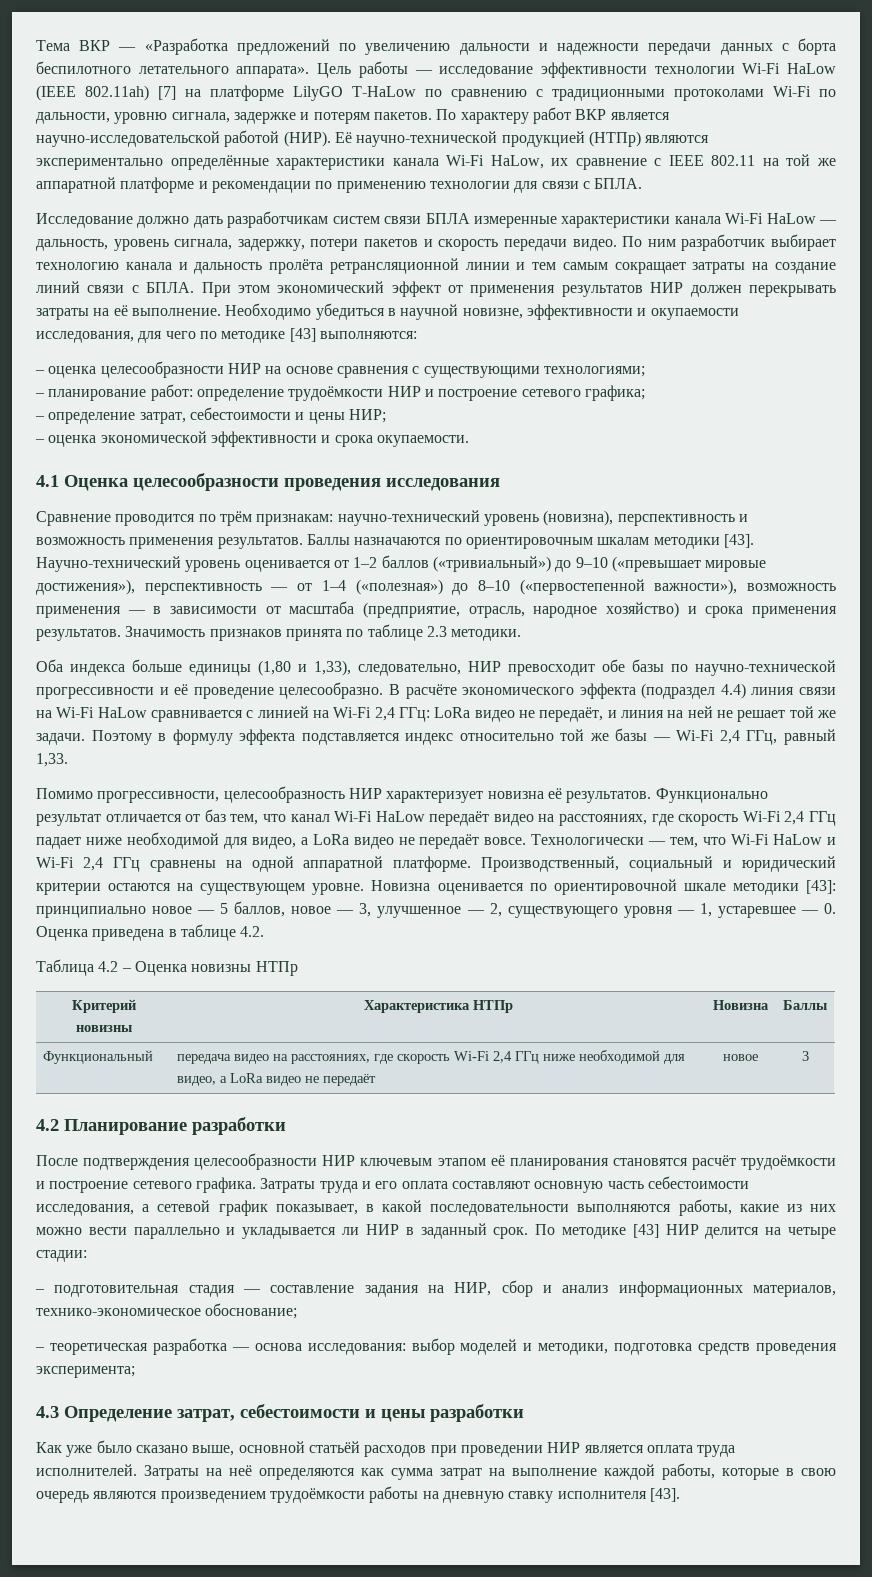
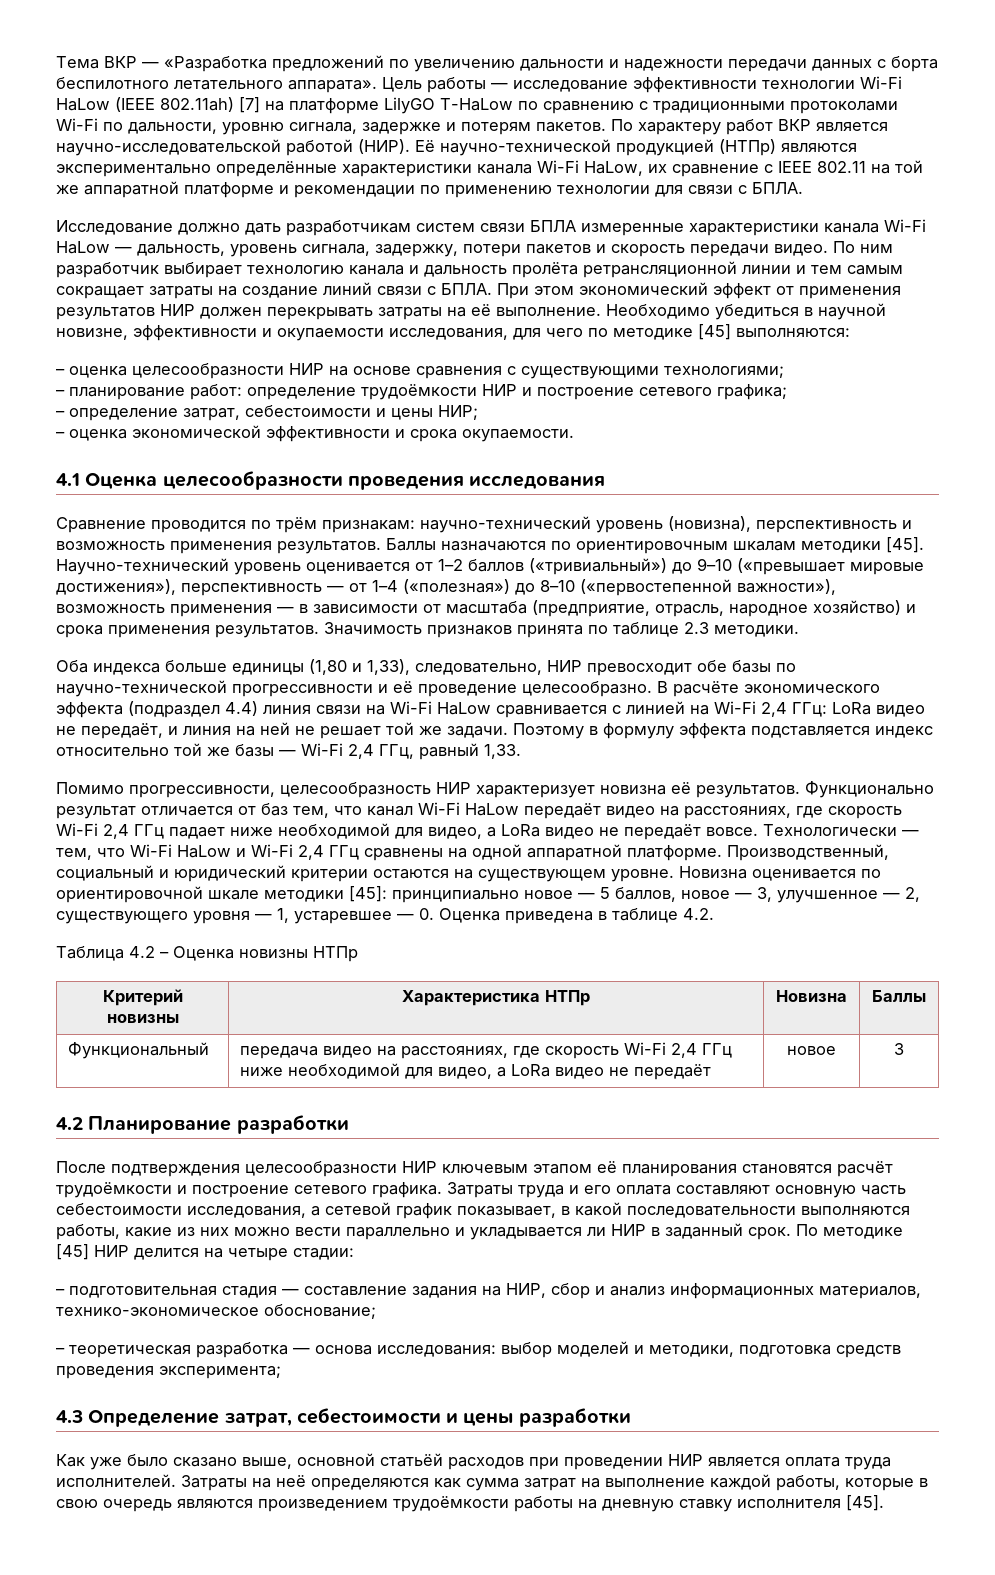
[289,328,316,342] [43] -> [698,324,731,340] [45]
[723,534,754,548] [43]. -> [886,537,924,553] [45].
[806,880,837,894] [43]: -> [349,886,387,902] [45]:
[632,1224,659,1238] [43] -> [56,1244,89,1260] [45]
[649,1488,680,1502] [43]. -> [846,1495,884,1511] [45].

